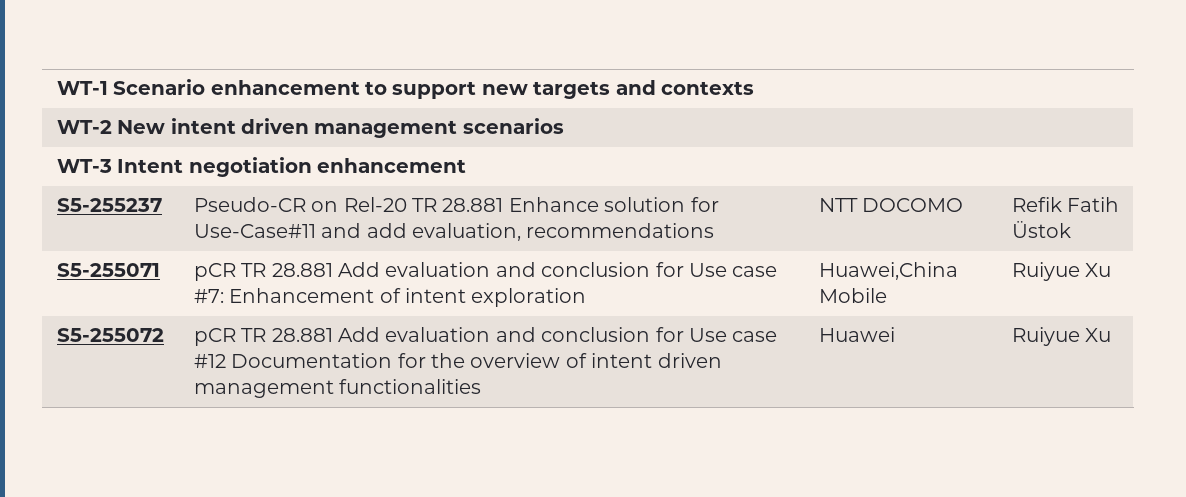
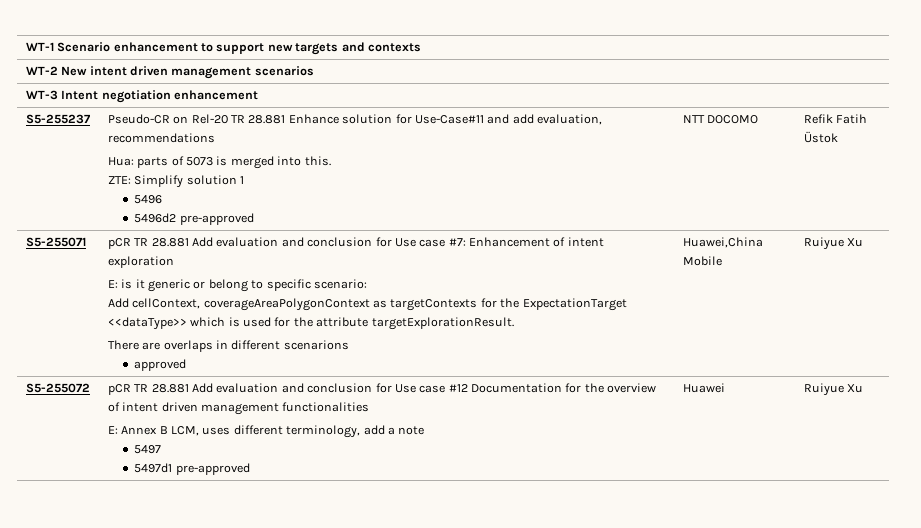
(715, 230) none -> [107,156,331,169] [107,175,245,188] [134,195,163,204] [134,213,254,225] // Hua: parts of 5073 is merged into this. // ZTE: Simplify solution 1 // 5496 // 5496d2 pre-approved
(587, 297) none -> [107,279,367,292] [107,298,627,311] [107,317,514,330] [107,340,349,352] [134,359,187,371] // E: is it generic or belong to specific scenario: // Add cellContext, coverageAreaPolygonContext as targetContexts for the ExpectationTarget <<dataType>> which is used for the attribute targetExplorationResult. // There are overlaps in different scenarions // approved
(482, 386) none -> [107,425,425,438] [134,445,162,454] [134,463,250,475] // E: Annex B LCM, uses different terminology, add a note // 5497 // 5497d1 pre-approved

